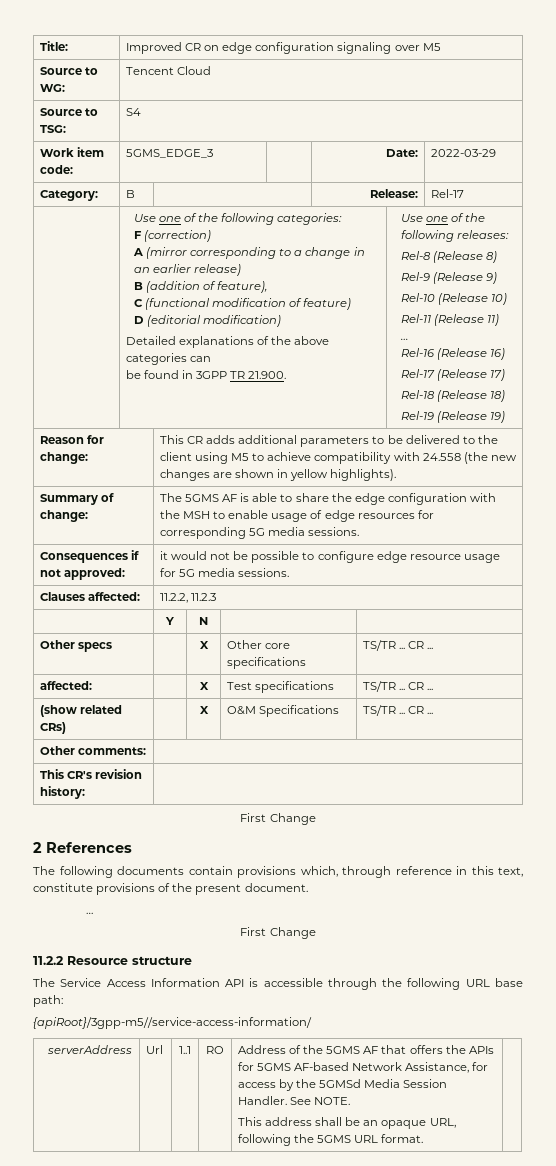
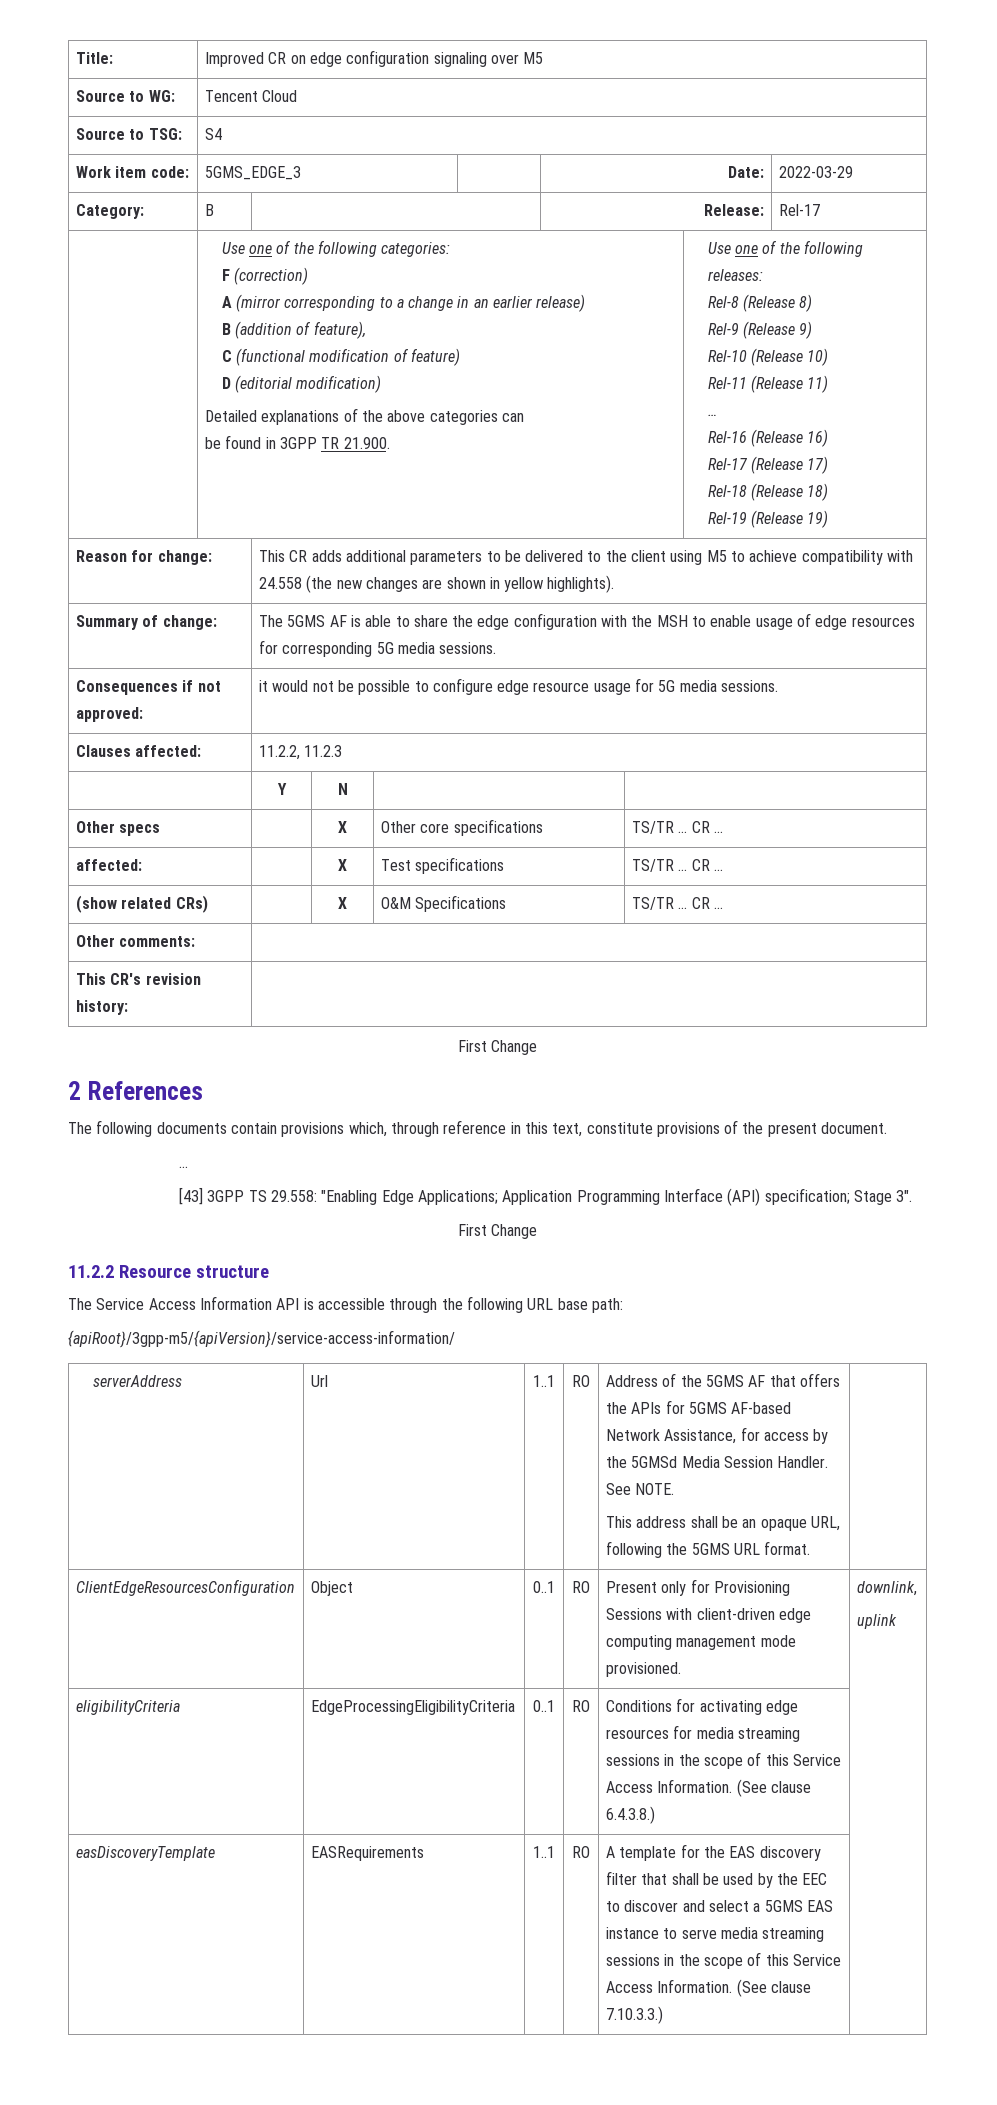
(93, 913) none -> [178,1187,913,1206] // [43] 3GPP TS 29.558: "Enabling Edge Applications; Application Programming Interface (API) specification; Stage 3".
[33,1017,312,1029] {apiRoot}/3gpp-m5//service-access-information/ -> [68,1330,455,1348] {apiRoot}/3gpp-m5/{apiVersion}/service-access-information/
(424, 1138) none -> [75,1579,295,1596] [310,1581,353,1596] [533,1581,555,1593] [572,1581,590,1593] [605,1579,790,1596] [605,1608,811,1623] [605,1635,796,1650] [605,1662,681,1677] [856,1581,917,1596] [856,1614,897,1629] [75,1700,180,1715] [310,1700,515,1715] [533,1700,555,1712] [572,1700,590,1712] [605,1698,798,1715] [605,1725,800,1742] [605,1752,841,1769] [605,1779,811,1797] [605,1806,655,1824] [75,1846,215,1861] [310,1846,424,1861] [533,1846,555,1858] [572,1846,590,1858] [605,1844,821,1861] [605,1871,828,1888] [605,1900,833,1912] [605,1927,825,1942] [605,1952,841,1969] [605,1979,811,1997] [605,2006,663,2024] // ClientEdgeResourcesConfiguration | Object | 0..1 | RO | Present only for Provisioning Sessions with client-driven edge computing management mode provisioned. | downlink, // uplink // eligibilityCriteria | EdgeProcessingEligibilityCriteria | 0..1 | RO | Conditions for activating edge resources for media streaming sessions in the scope of this Service Access Information. (See clause 6.4.3.8.) | // easDiscoveryTemplate | EASRequirements | 1..1 | RO | A template for the EAS discovery filter that shall be used by the EEC to discover and select a 5GMS EAS instance to serve media streaming sessions in the scope of this Service Access Information. (See clause 7.10.3.3.) |

